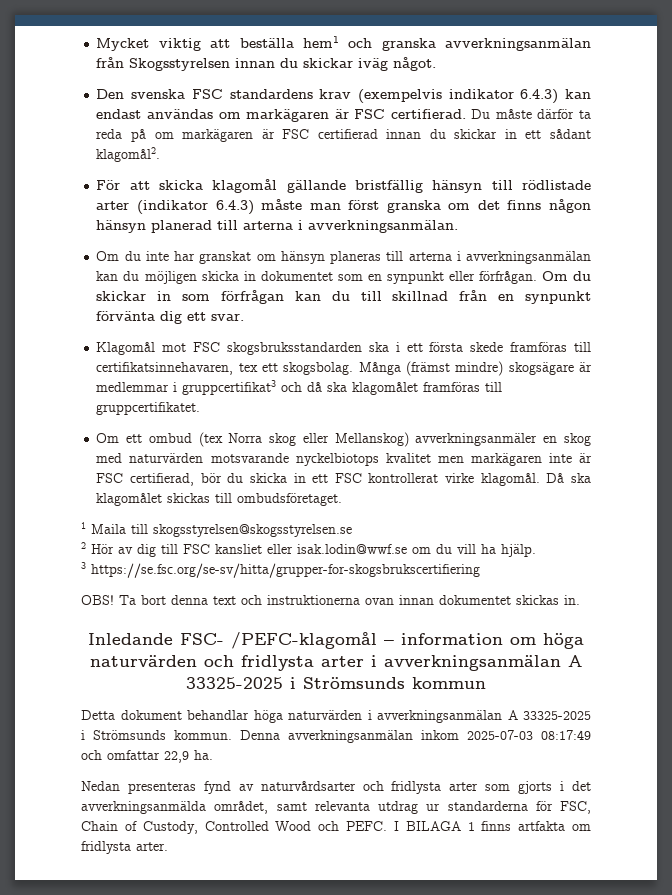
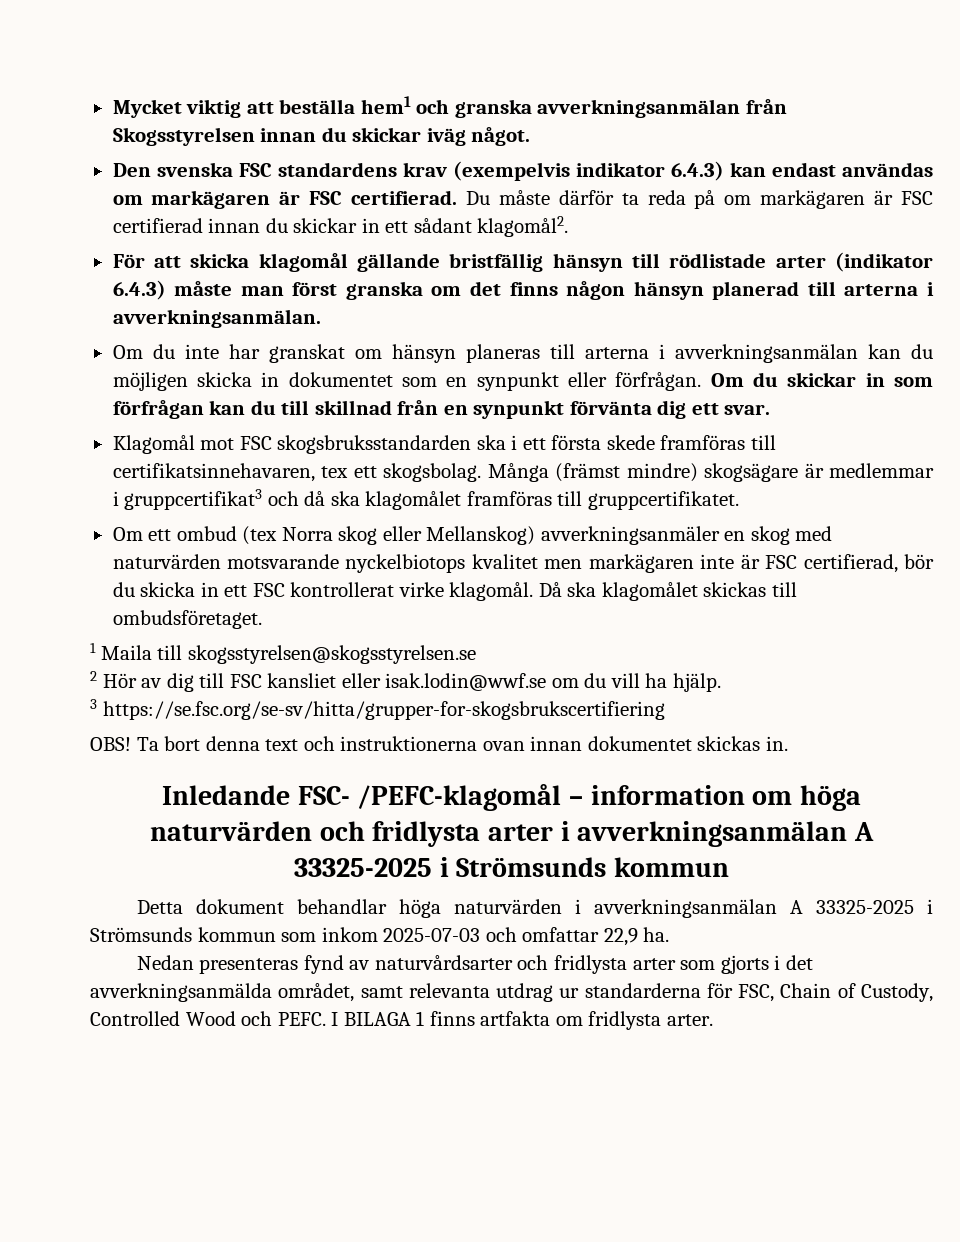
[174,730,413,743] kommun. Denna avverkningsanmälan -> [197,927,317,942] kommun som
[541,730,591,740] 08:17:49 -> (481, 935) none

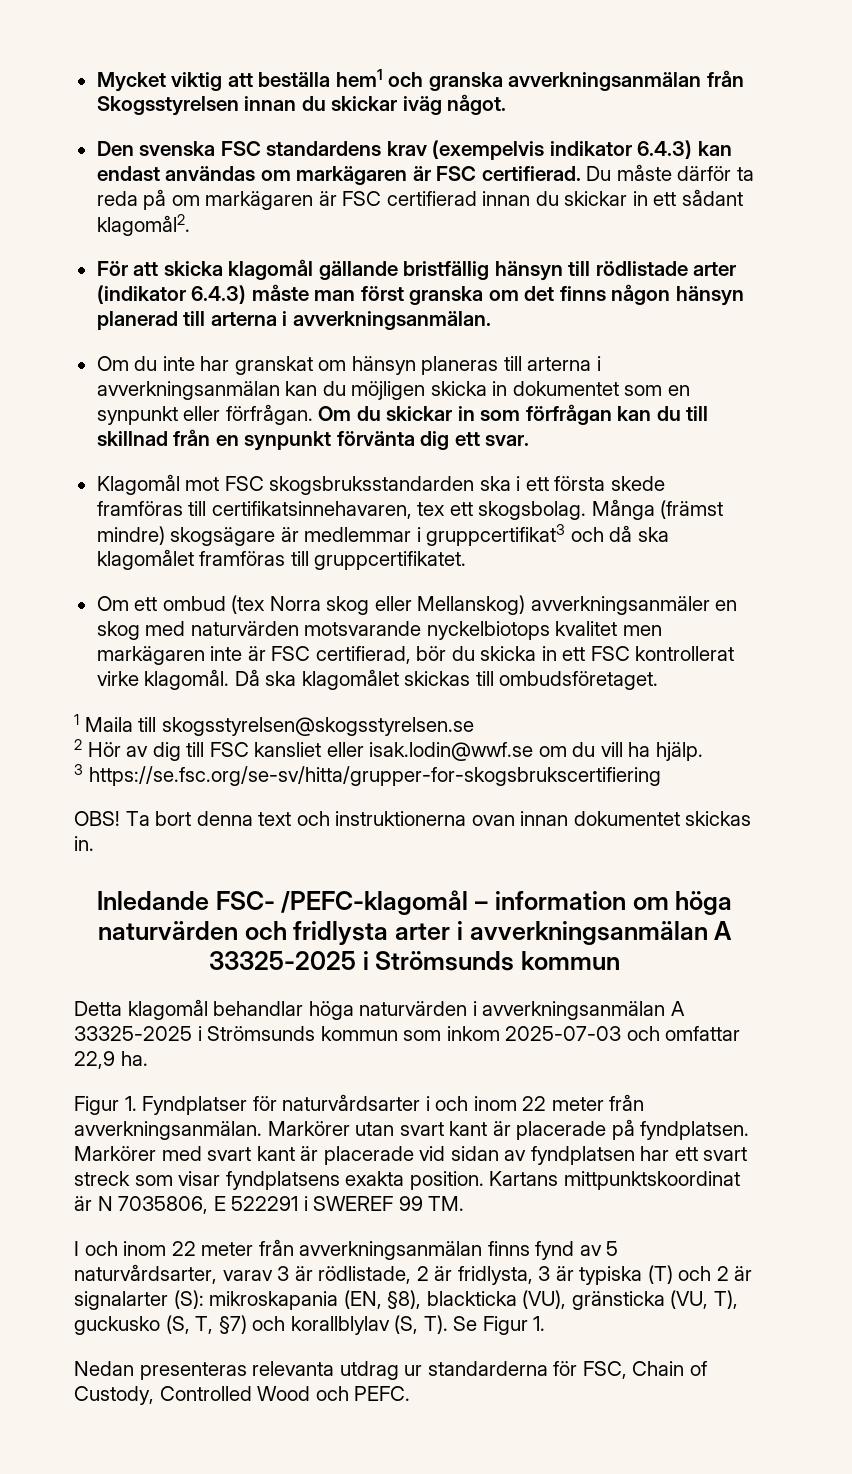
[195,899,284,914] dokument -> [127,999,208,1020] klagomål
[136,955,813,974] [90,983,403,1002] Nedan presenteras fynd av naturvårdsarter och fridlysta arter som gjorts i det avverkningsanmälda området, samt -> [74,1094,645,1115] [74,1119,750,1140] [74,1146,748,1165] [74,1171,740,1190] [74,1196,465,1214] [74,1239,619,1260] [74,1264,753,1285] [74,1290,738,1310] [74,1315,546,1335] [74,1361,247,1380] Figur 1. Fyndplatser för naturvårdsarter i och inom 22 meter från avverkningsanmälan. Markörer utan svart kant är placerade på fyndplatsen. Markörer med svart kant är placerade vid sidan av fyndplatsen har ett svart streck som visar fyndplatsens exakta position. Kartans mittpunktskoordinat är N 7035806, E 522291 i SWEREF 99 TM. // I och inom 22 meter från avverkningsanmälan finns fynd av 5 naturvårdsarter, varav 3 är rödlistade, 2 är fridlysta, 3 är typiska (T) och 2 är signalarter (S): mikroskapania (EN, §8), blackticka (VU), gränsticka (VU, T), guckusko (S, T, §7) och korallblylav (S, T). Se Figur 1. // Nedan presenteras
[331,1011,713,1030] I BILAGA 1 finns artfakta om fridlysta arter. -> (411, 1393) none

